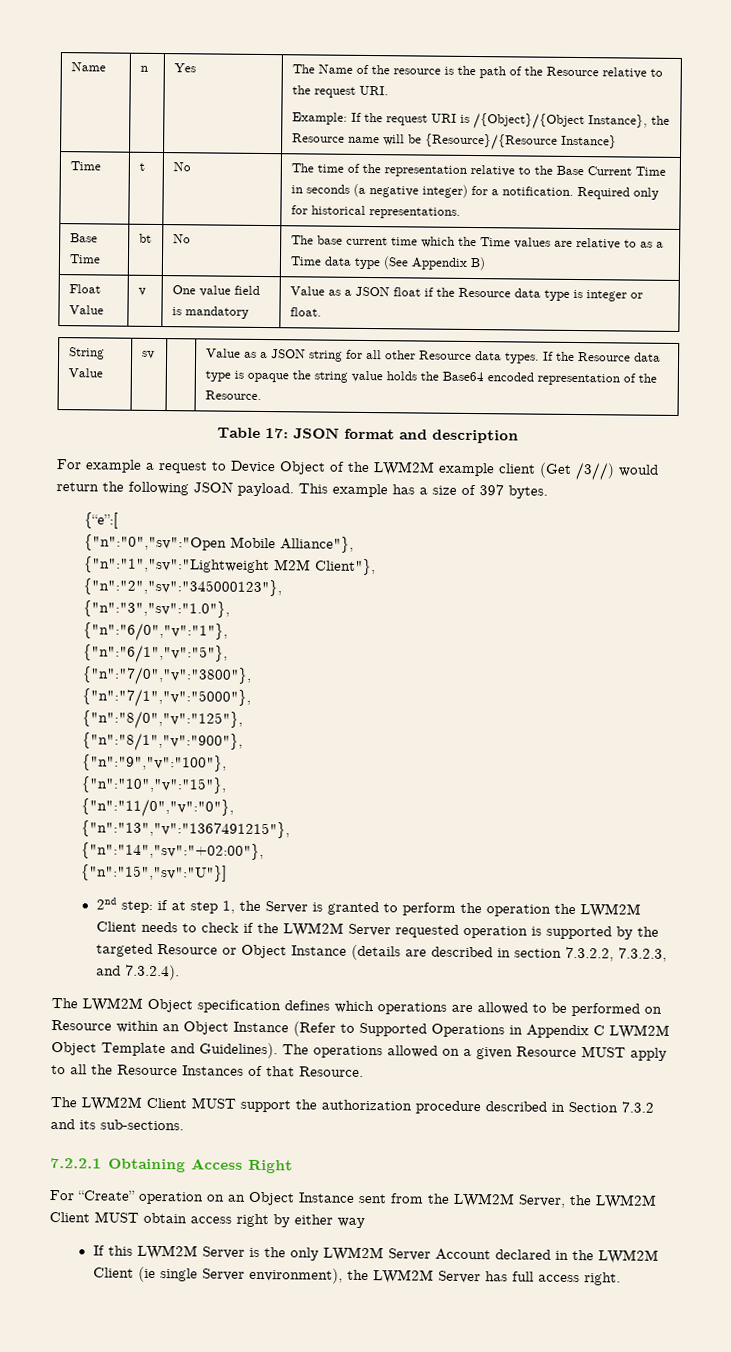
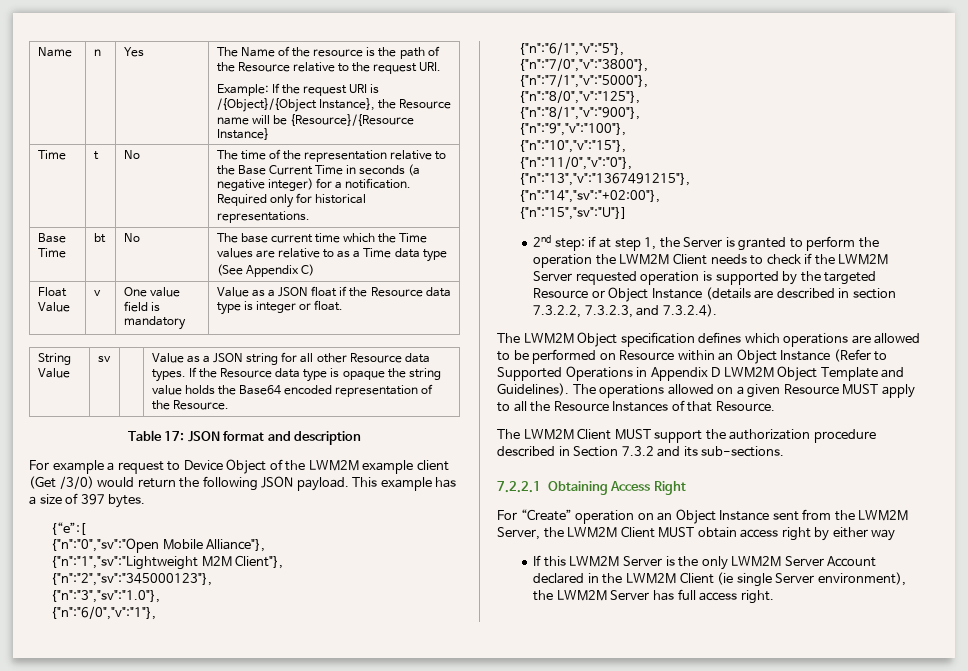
[469,256,486,271] B) -> [300,264,314,276] C)
[575,462,615,481] /3//) -> [59,476,94,489] /3/0)
[593,1025,605,1036] C -> [711,367,721,377] D

